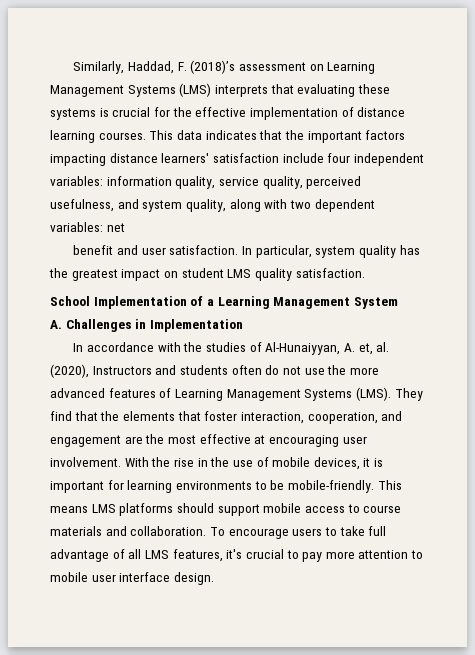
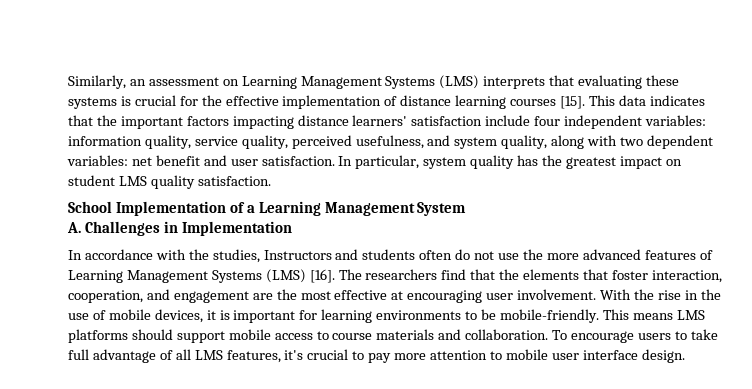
[128,60,236,74] Haddad, F. (2018)’s -> [129,79,146,86] an
[98,132,146,140] courses. -> [510,96,586,109] courses [15].
(125, 227) // -> (152, 161) none
[206,342,390,355] [50,364,89,378] studies of Al-Hunaiyyan, A. et, al. (2020), -> [212,249,260,263] studies,
[355,387,423,401] (LMS). They -> [265,269,438,283] (LMS) [16]. The researchers

